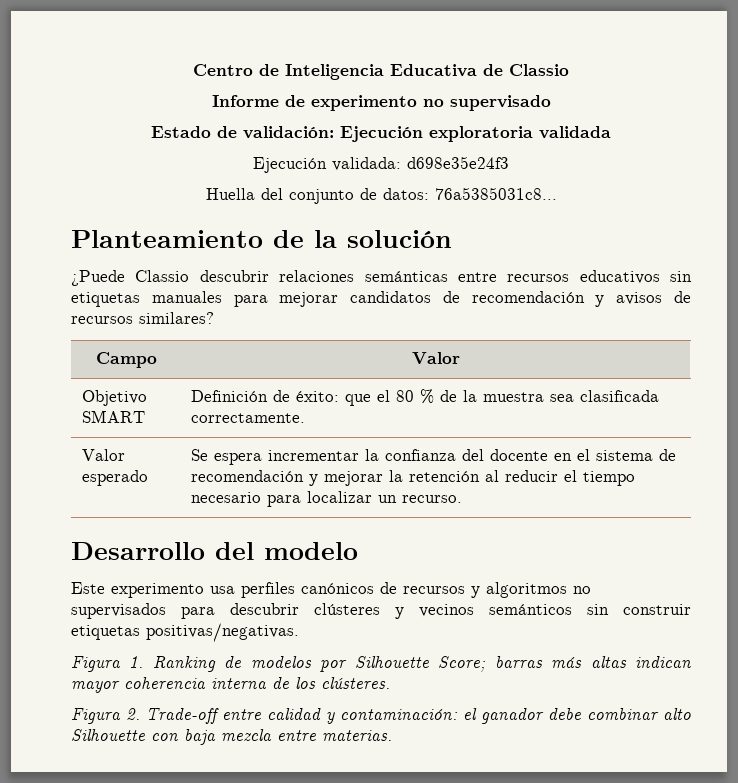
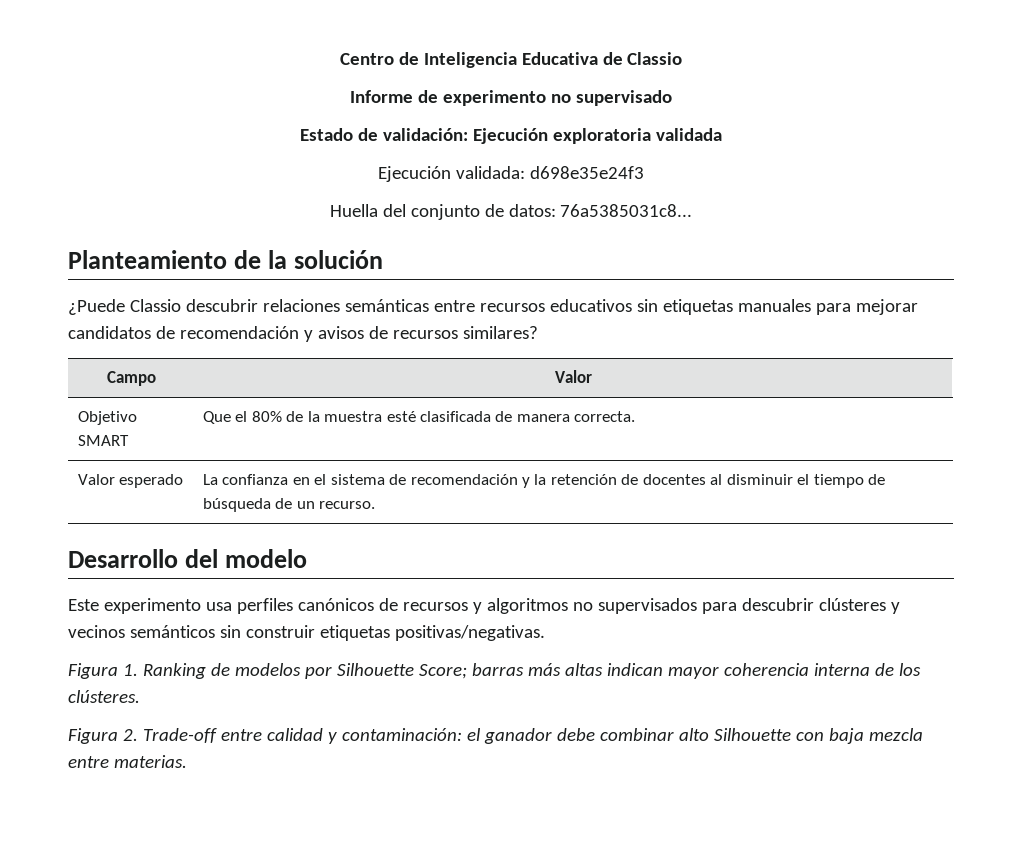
[191,389,660,406] [191,413,306,423] [82,449,126,461] [82,470,149,486] [191,449,549,465] Definición de éxito: que el 80 % de la muestra sea clasificada correctamente. // Valor esperado | Se espera incrementar la confianza del docente -> [202,411,636,424] [77,474,184,488] [202,474,289,485] Que el 80% de la muestra esté clasificada de manera correcta. // Valor esperado | La confianza
[324,471,384,486] mejorar -> (531, 482) none
[485,470,636,486] [191,491,373,507] al reducir el tiempo necesario para localizar -> [621,474,886,488] [202,498,293,512] de docentes al disminuir el tiempo de búsqueda de

